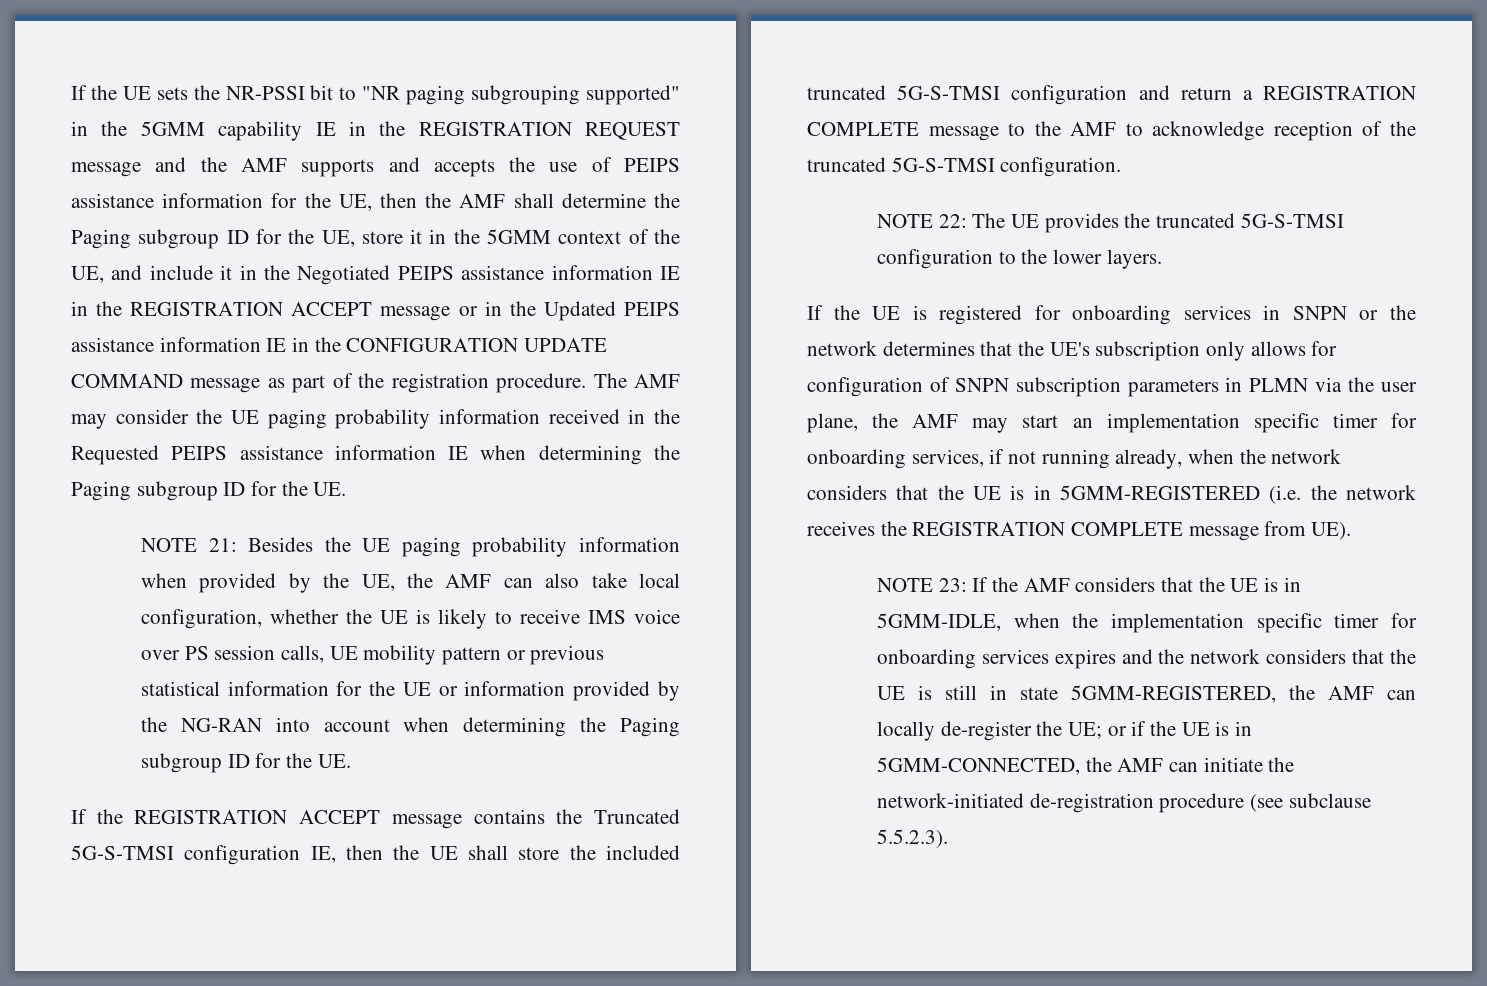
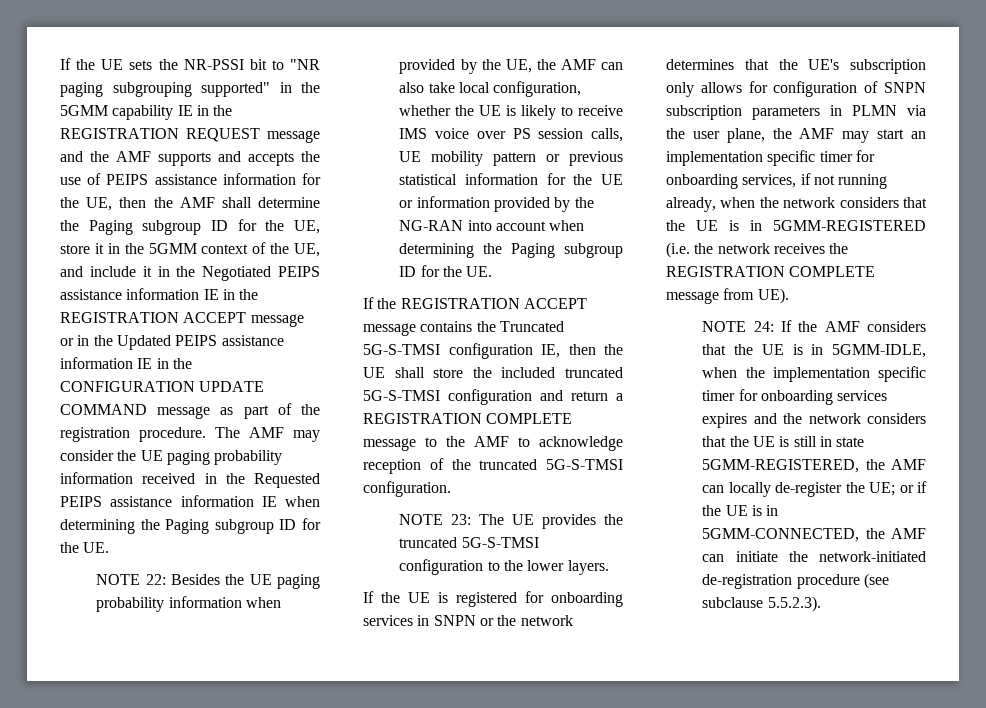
[208,538,237,552] 21: -> [145,574,166,585] 22:
[938,214,967,228] 22: -> [451,514,472,525] 23:
[938,578,967,592] 23: -> [753,321,774,332] 24:

